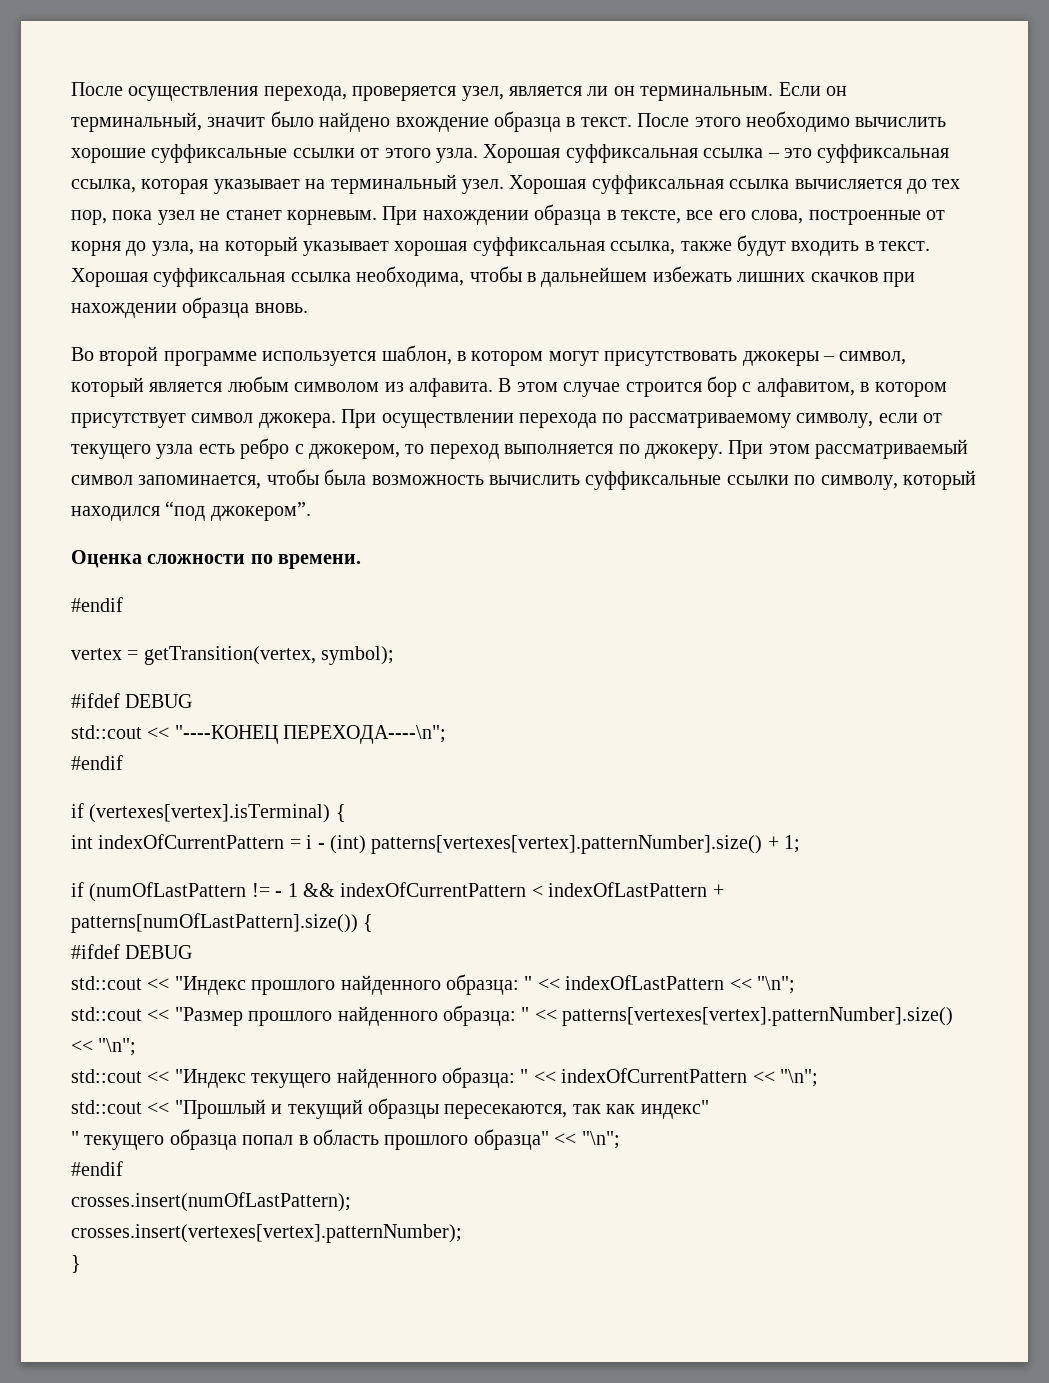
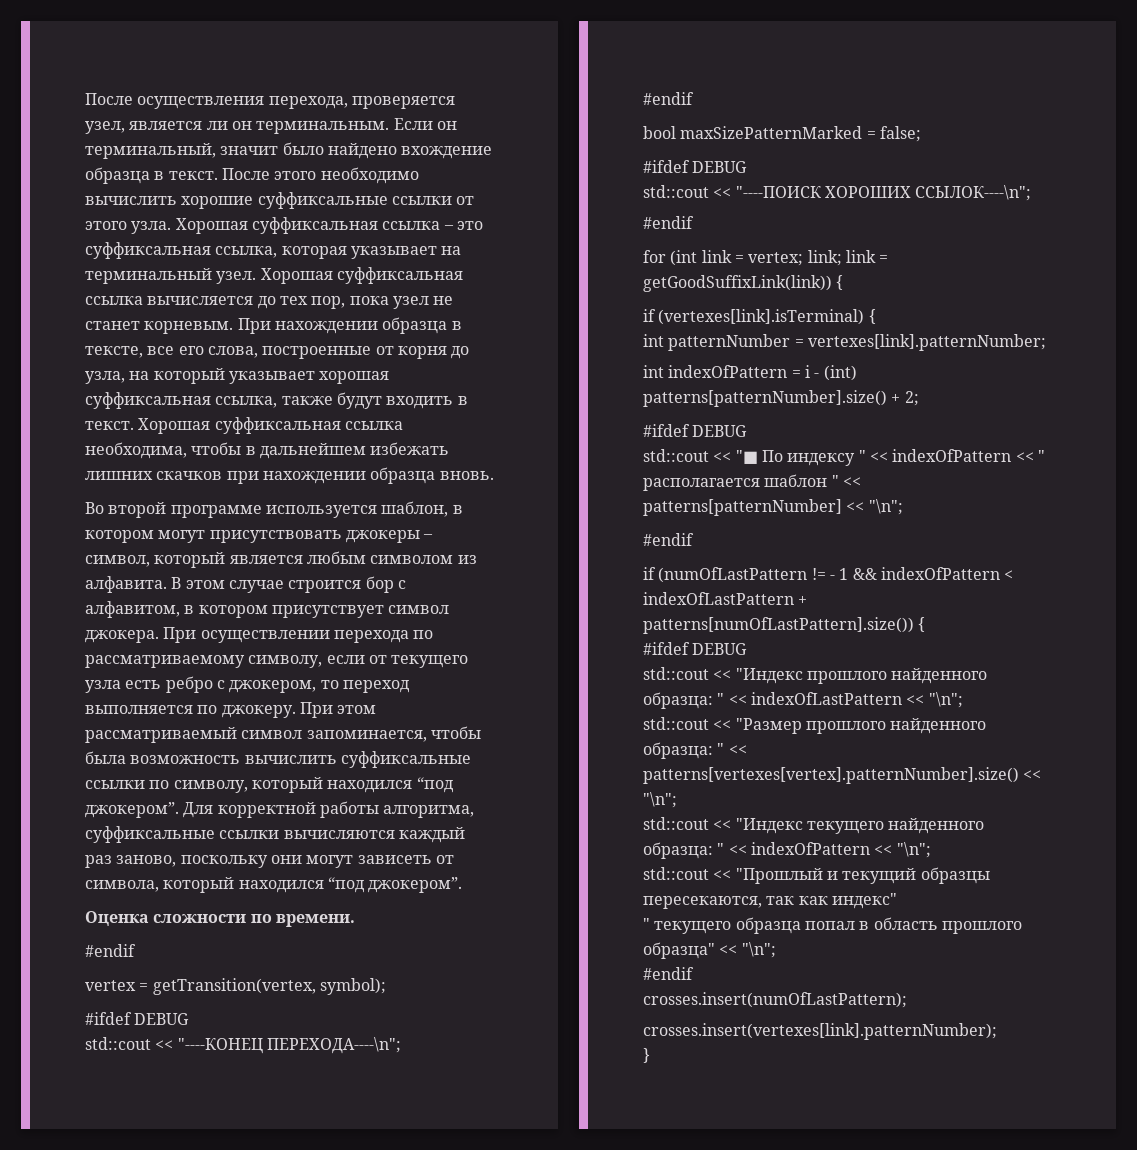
(311, 511) none -> [183,801,475,818] [85,826,465,843] [85,855,454,868] [85,877,463,893] Для корректной работы алгоритма, суффиксальные ссылки вычисляются каждый раз заново, поскольку они могут зависеть от символа, который находился “под джокером”.
[71,803,331,823] // if (vertexes[vertex].isTerminal) -> [643,126,921,142] [643,160,748,173] [643,185,1032,201] [643,216,694,229] [643,250,889,266] [643,275,844,292] [643,309,865,325] // bool maxSizePatternMarked = false; // #ifdef DEBUG // std::cout << "----ПОИСК ХОРОШИХ ССЫЛОК----\n"; // #endif // for (int link = vertex; link; link = getGoodSuffixLink(link)) { // if (vertexes[link].isTerminal)
[98,834,801,854] indexOfCurrentPattern = i - (int) patterns[vertexes[vertex].patternNumber].size() + 1; -> [668,334,1046,351] [643,365,857,381] [643,390,919,407] [643,424,748,437] [643,449,1045,466] [643,474,861,491] [643,499,903,516] [643,533,694,546] patternNumber = vertexes[link].patternNumber; // int indexOfPattern = i - (int) patterns[patternNumber].size() + 2; // #ifdef DEBUG // std::cout << "■ По индексу " << indexOfPattern << " располагается шаблон " << patterns[patternNumber] << "\n"; // #endif
[340,882,527,897] indexOfCurrentPattern -> [880,567,1000,580] indexOfPattern
[561,1068,748,1083] indexOfCurrentPattern -> [750,842,870,855] indexOfPattern
[71,1224,462,1243] crosses.insert(vertexes[vertex].patternNumber); -> [643,1023,997,1040] crosses.insert(vertexes[link].patternNumber);

